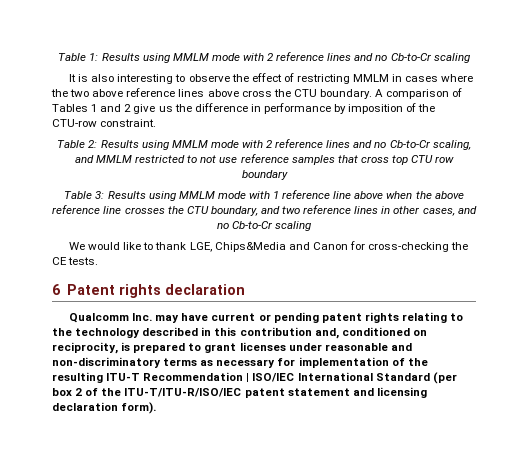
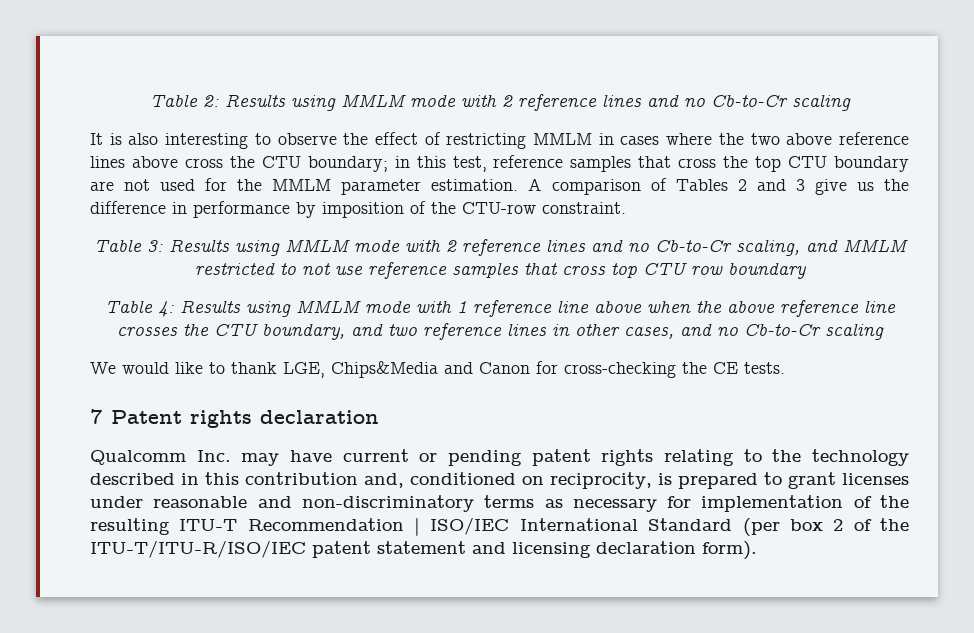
[58,53,99,61] Table 1: -> [149,94,219,107] Table 2:
[319,89,372,99] boundary. -> [307,155,909,172] [90,178,519,195] boundary; in this test, reference samples that cross the top CTU boundary are not used for the MMLM parameter estimation.
[91,104,132,112] 1 and 2 -> [737,179,805,191] 2 and 3
[88,140,98,148] 2: -> [146,240,163,252] 3:
[95,191,105,199] 3: -> [157,301,174,317] 4:
[52,284,61,295] 6 -> [90,409,102,424] 7

